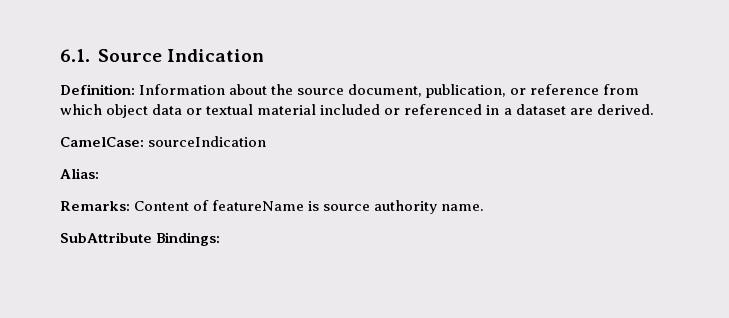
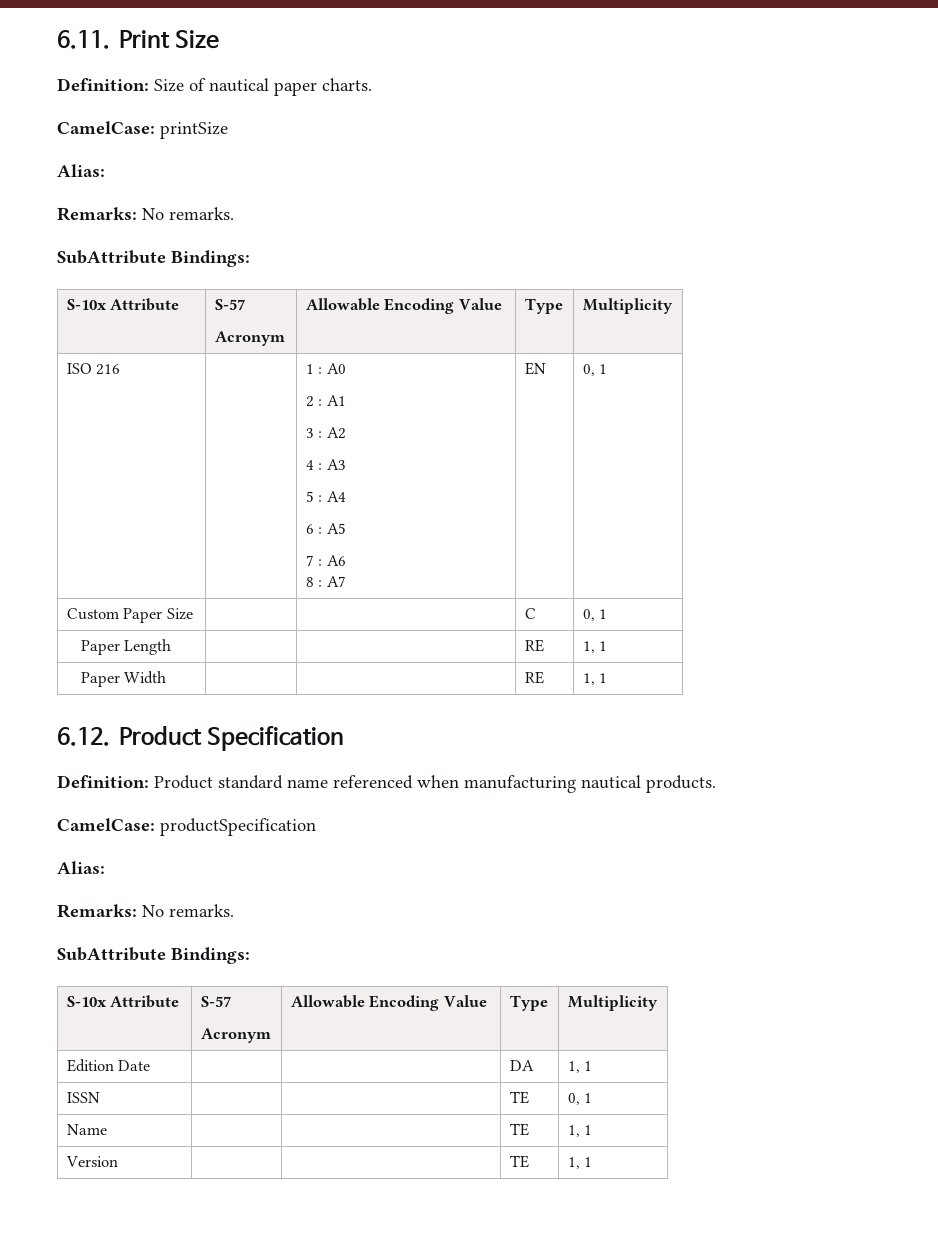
[60,49,264,62] [60,84,640,98] [60,104,654,118] [60,136,267,147] [60,168,99,179] [60,200,485,214] [60,232,221,246] 6.1. Source Indication // Definition: Information about the source document, publication, or reference from which object data or textual material included or referenced in a dataset are derived. // CamelCase: sourceIndication // Alias: // Remarks: Content of featureName is source authority name. // SubAttribute Bindings: -> [57,30,220,49] [57,78,372,96] [57,121,228,139] [57,164,105,177] [57,207,234,221] [57,250,250,267] [66,298,180,311] [214,299,245,310] [214,331,285,346] [305,298,502,314] [524,298,563,314] [582,298,673,314] [66,363,121,375] [305,363,346,374] [305,395,346,407] [305,427,346,439] [305,459,346,470] [305,491,346,502] [305,523,346,534] [305,555,346,566] [305,576,346,587] [524,362,546,375] [582,364,608,376] [66,608,193,623] [524,608,536,619] [582,609,608,621] [80,639,172,655] [524,639,544,652] [582,641,608,653] [80,671,167,687] [524,671,544,684] [582,673,608,685] [57,726,345,751] [57,775,716,793] [57,818,316,836] [57,861,105,874] [57,904,234,918] [57,947,250,964] [66,995,180,1008] [200,996,231,1007] [200,1028,271,1043] [290,995,487,1011] [509,995,548,1011] [567,995,658,1011] [66,1059,151,1072] [509,1060,534,1071] [567,1061,593,1073] [66,1092,100,1103] [509,1091,529,1104] [567,1093,593,1105] [66,1124,107,1135] [509,1123,529,1136] [567,1125,593,1137] [65,1156,118,1167] [509,1155,529,1168] [567,1157,593,1169] 6.11. Print Size // Definition: Size of nautical paper charts. // CamelCase: printSize // Alias: // Remarks: No remarks. // SubAttribute Bindings: // S-10x Attribute | S-57 // Acronym | Allowable Encoding Value | Type | Multiplicity // ISO 216 | | 1 : A0 // 2 : A1 // 3 : A2 // 4 : A3 // 5 : A4 // 6 : A5 // 7 : A6 // 8 : A7 | EN | 0, 1 // Custom Paper Size | | | C | 0, 1 // Paper Length | | | RE | 1, 1 // Paper Width | | | RE | 1, 1 // 6.12. Product Specification // Definition: Product standard name referenced when manufacturing nautical products. // CamelCase: productSpecification // Alias: // Remarks: No remarks. // SubAttribute Bindings: // S-10x Attribute | S-57 // Acronym | Allowable Encoding Value | Type | Multiplicity // Edition Date | | | DA | 1, 1 // ISSN | | | TE | 0, 1 // Name | | | TE | 1, 1 // Version | | | TE | 1, 1

